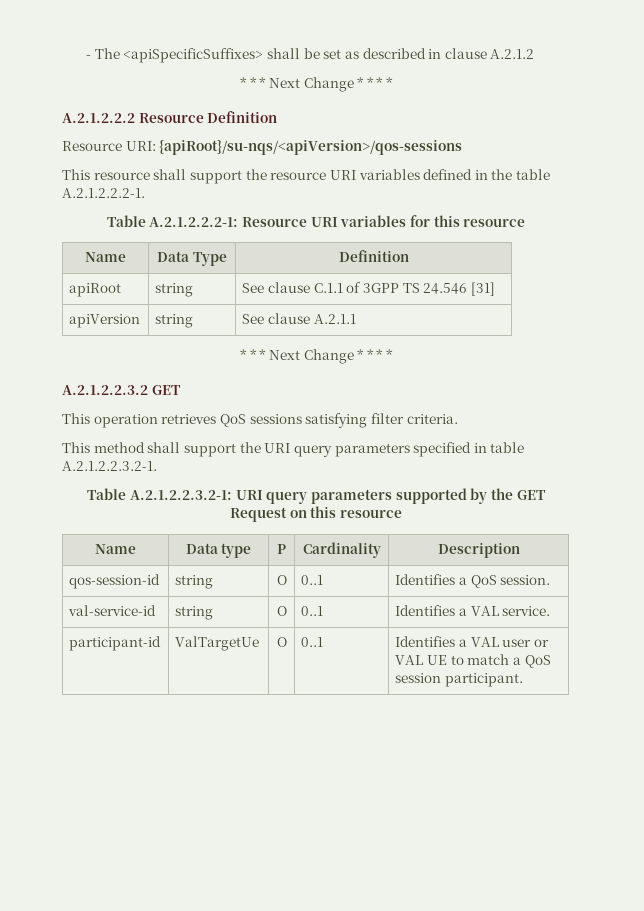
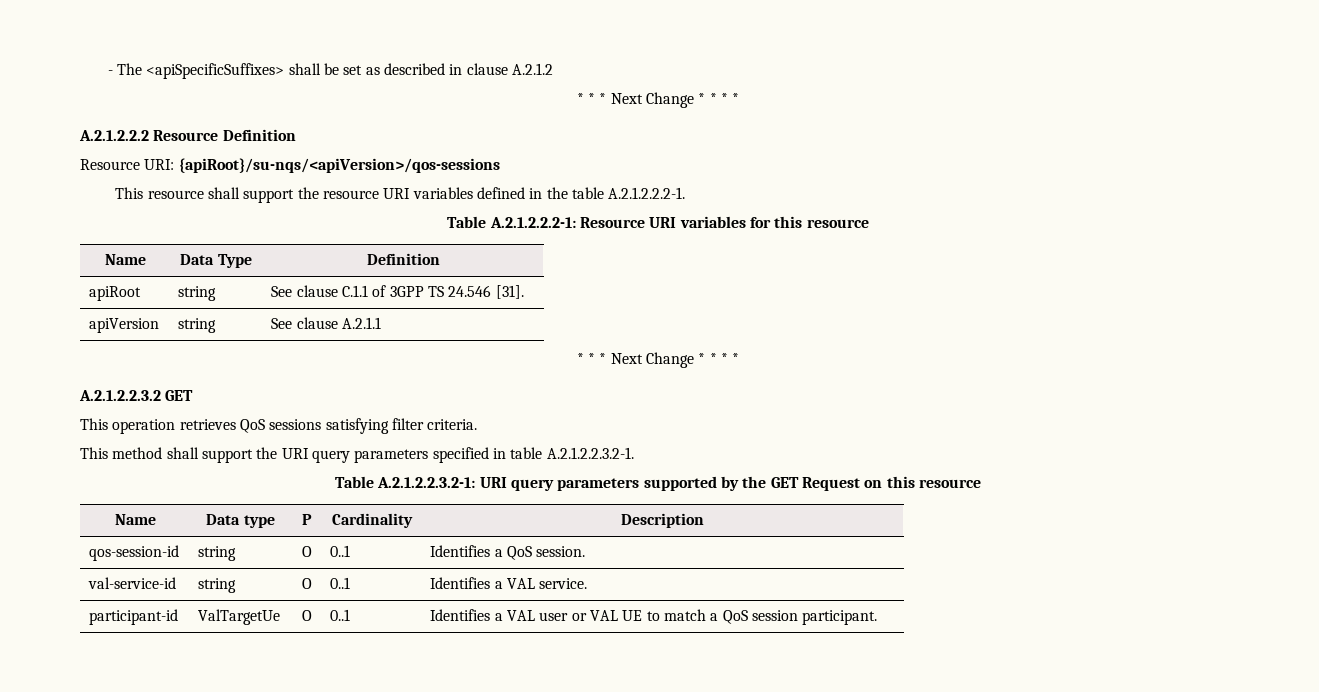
[470,282,495,296] [31] -> [495,285,524,299] [31].

